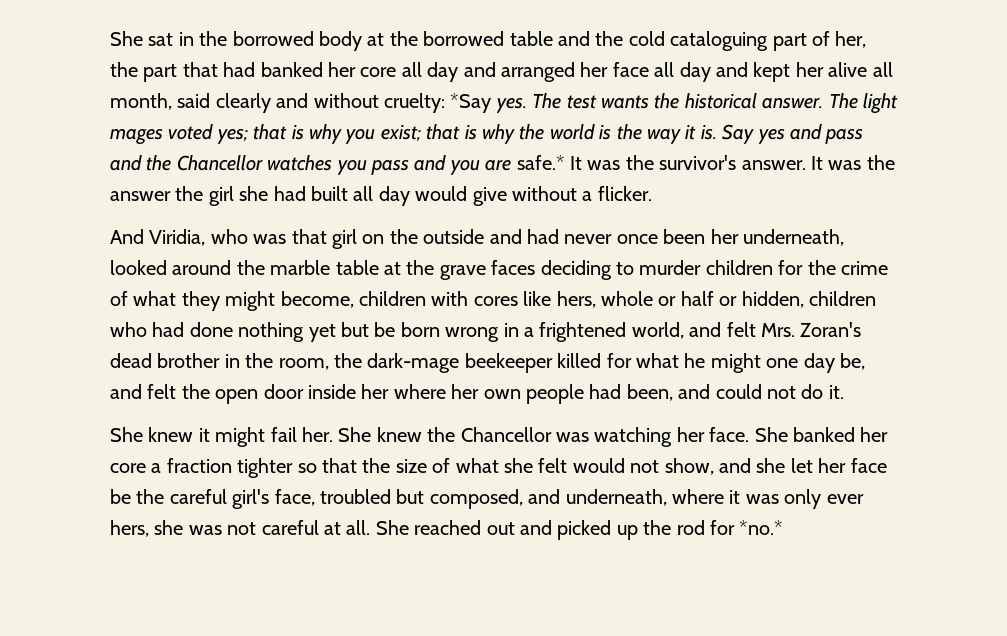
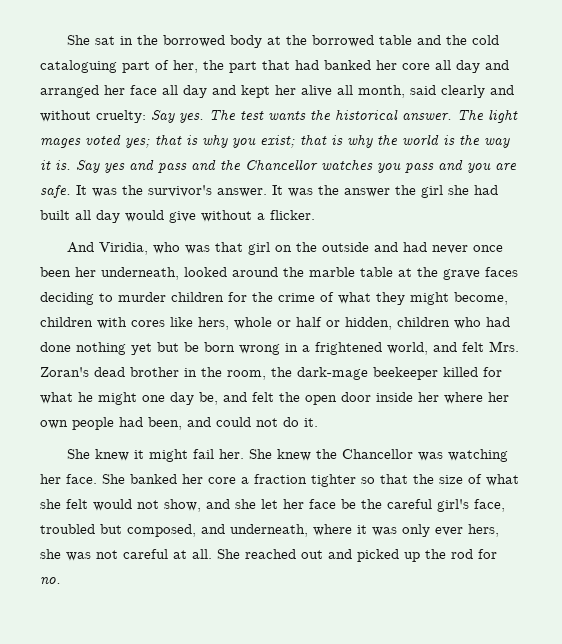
[450,93,492,113] *Say -> [151,110,175,123] Say
[516,155,565,170] safe.* -> [40,185,71,198] safe.
[739,520,784,535] *no.* -> [40,577,61,585] no.

